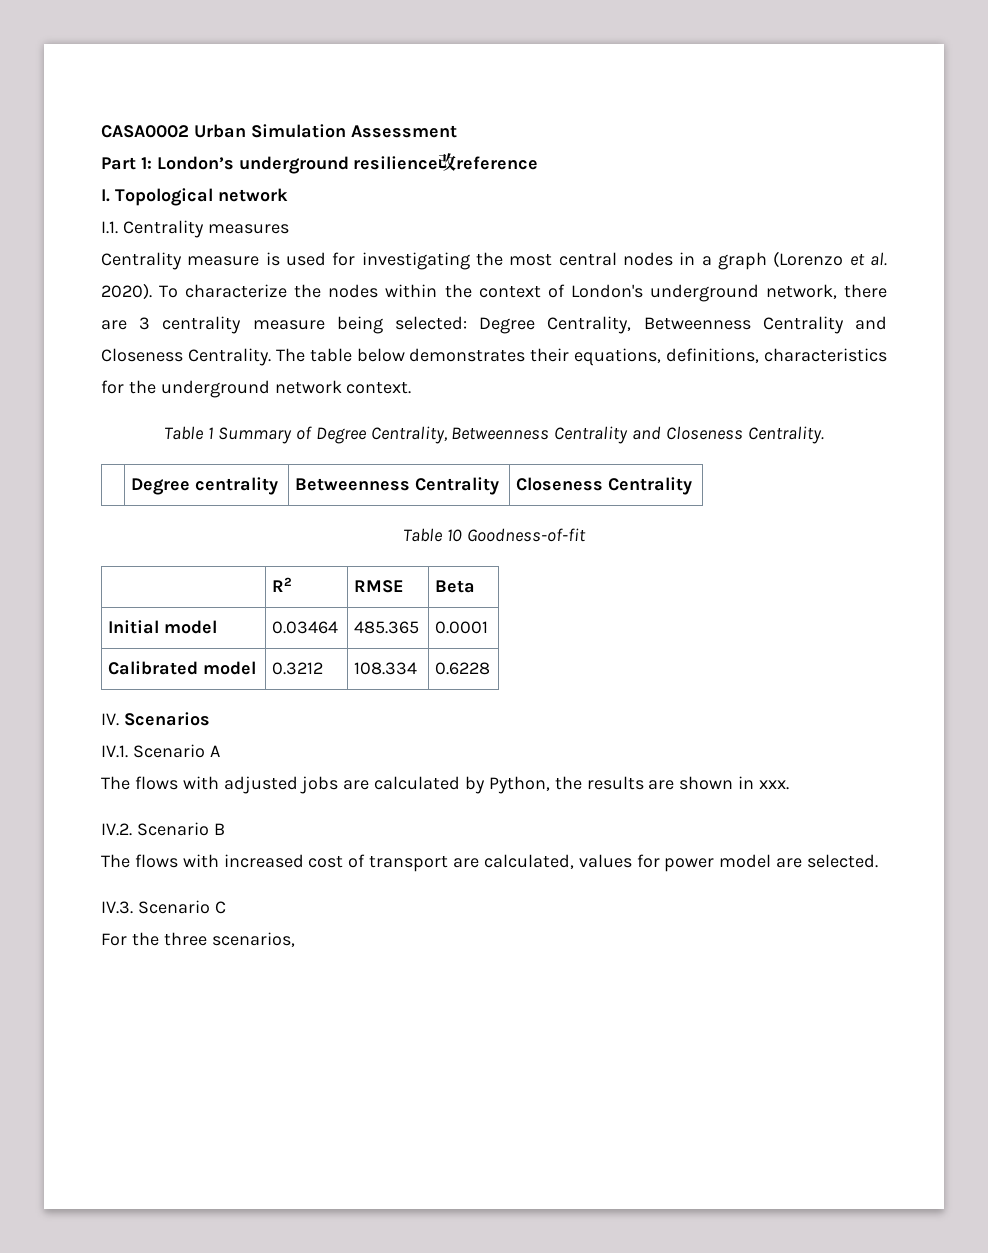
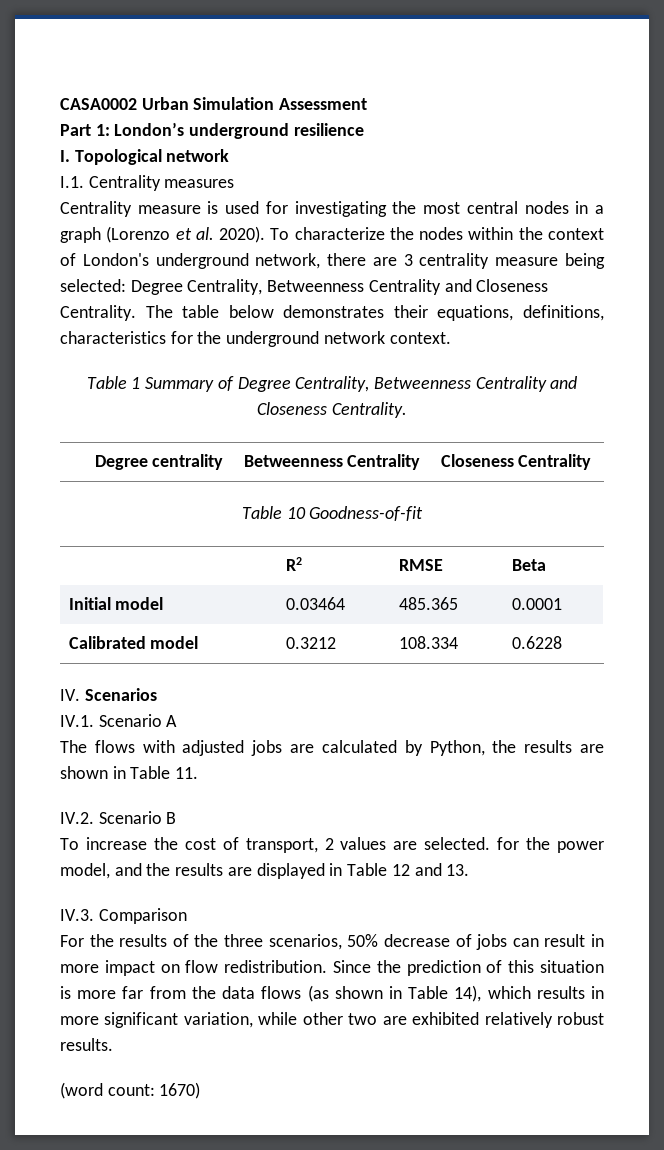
[438,153,539,171] 改reference -> (364, 129) none
[759,780,790,790] xxx. -> [130,766,199,779] Table 11.
[101,854,879,872] The flows with increased cost of transport are calculated, values for power model are selected. -> [60,837,604,853] [60,863,470,879] To increase the cost of transport, 2 values are selected. for the power model, and the results are displayed in Table 12 and 13.
[137,900,226,914] Scenario C -> [98,908,187,924] Comparison
[163,932,295,947] three scenarios, -> [119,934,605,950] [60,960,604,976] [60,985,604,1002] [60,1012,605,1028] [60,1038,113,1051] [60,1082,201,1099] results of the three scenarios, 50% decrease of jobs can result in more impact on flow redistribution. Since the prediction of this situation is more far from the data flows (as shown in Table 14), which results in more significant variation, while other two are exhibited relatively robust results. // (word count: 1670)

